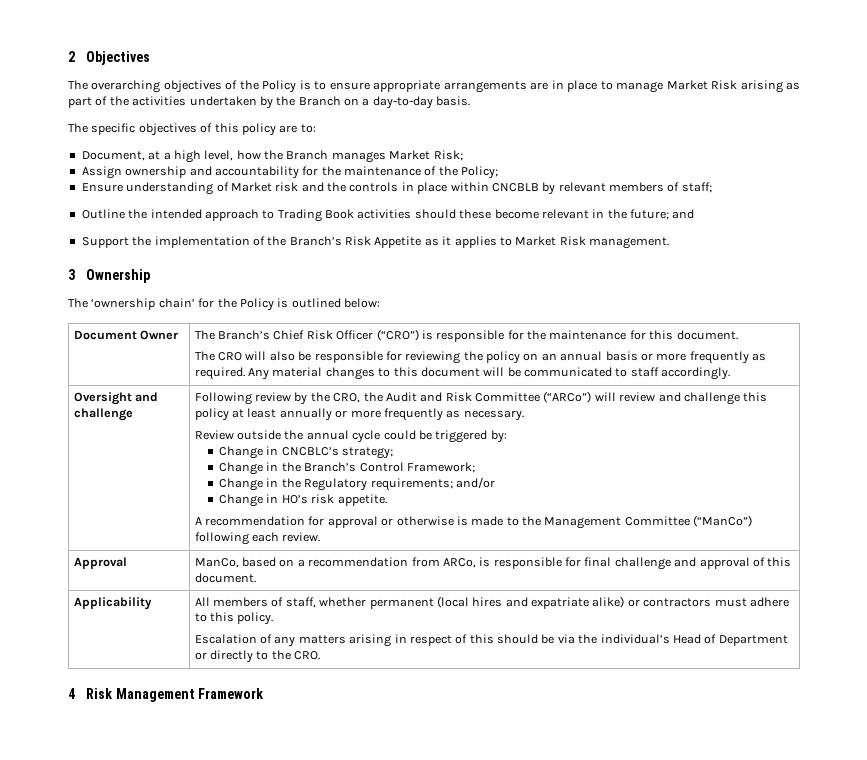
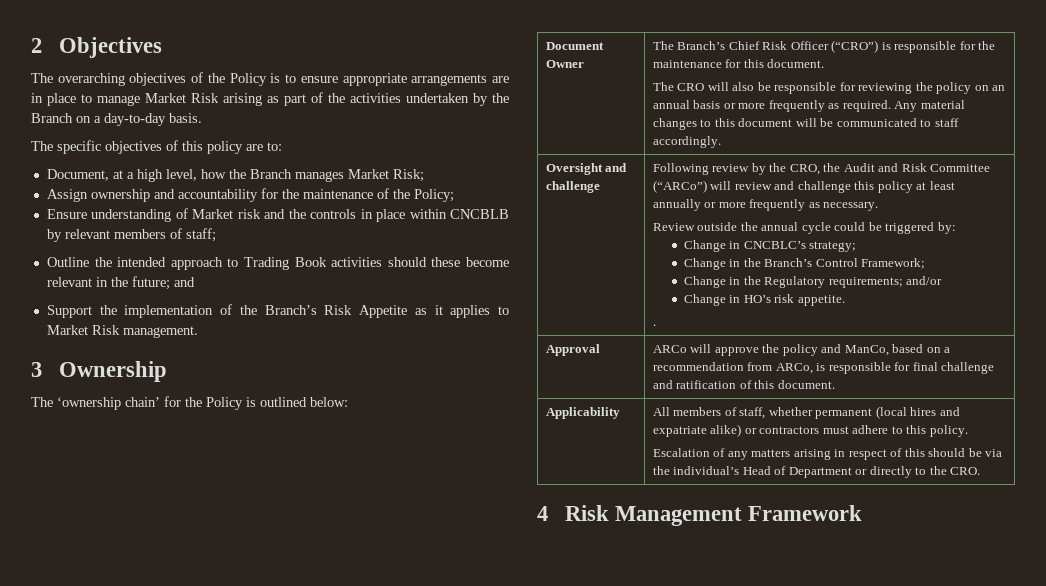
[194,515,753,529] [194,532,321,545] [73,557,127,569] A recommendation for approval or otherwise is made to the Management Committee (“ManCo”) following each review. // Approval | -> [652,324,656,326] [545,344,600,356] [652,344,842,356] . // Approval | ARCo will approve the policy and
[699,557,750,569] approval -> [676,380,737,389] ratification

